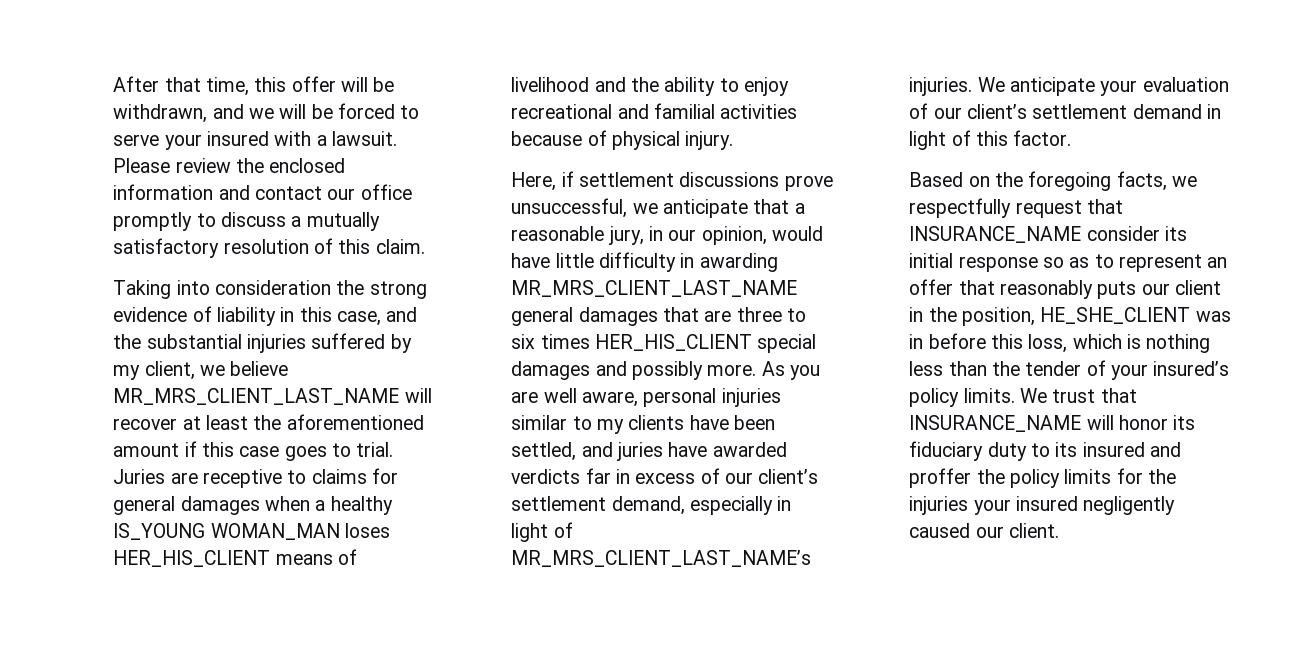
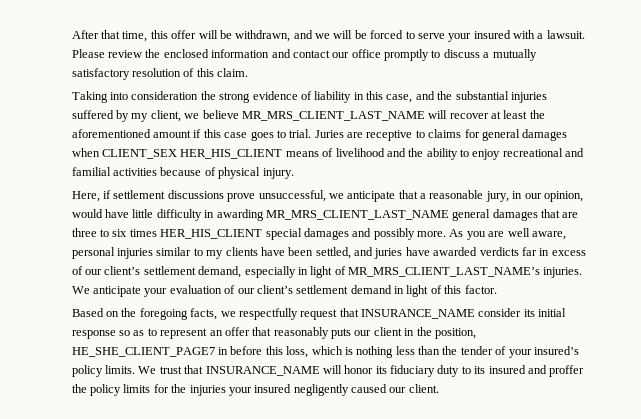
[315,496,393,515] [113,523,390,540] a healthy IS_YOUNG WOMAN_MAN loses -> [102,149,178,159] CLIENT_SEX
[1040,307,1231,324] HE_SHE_CLIENT was -> [71,347,215,357] HE_SHE_CLIENT_PAGE7

